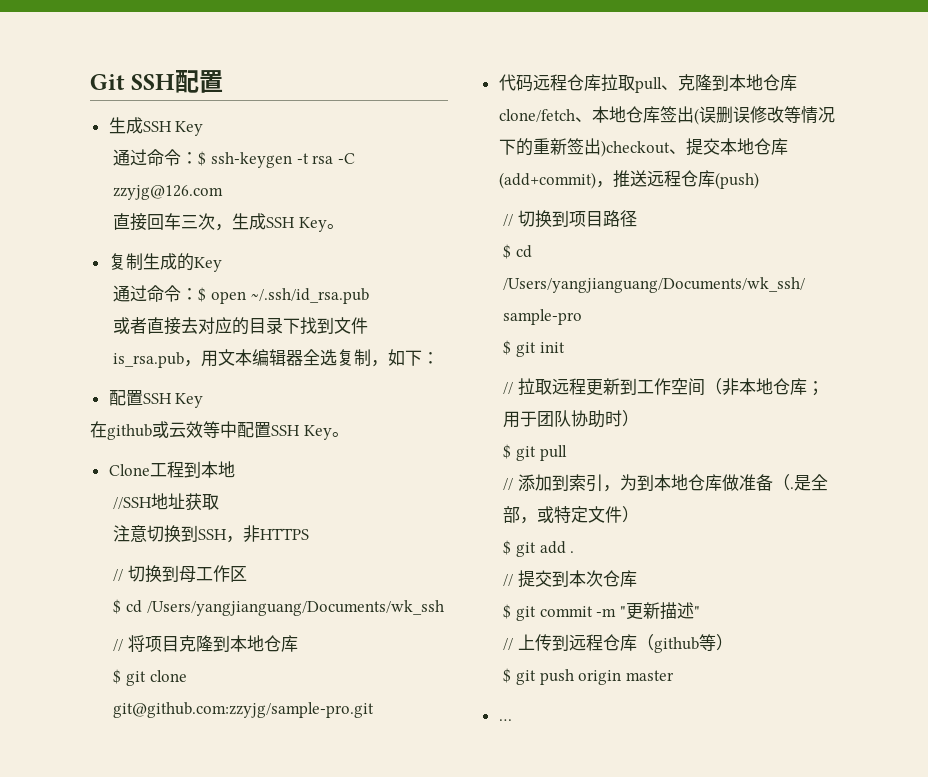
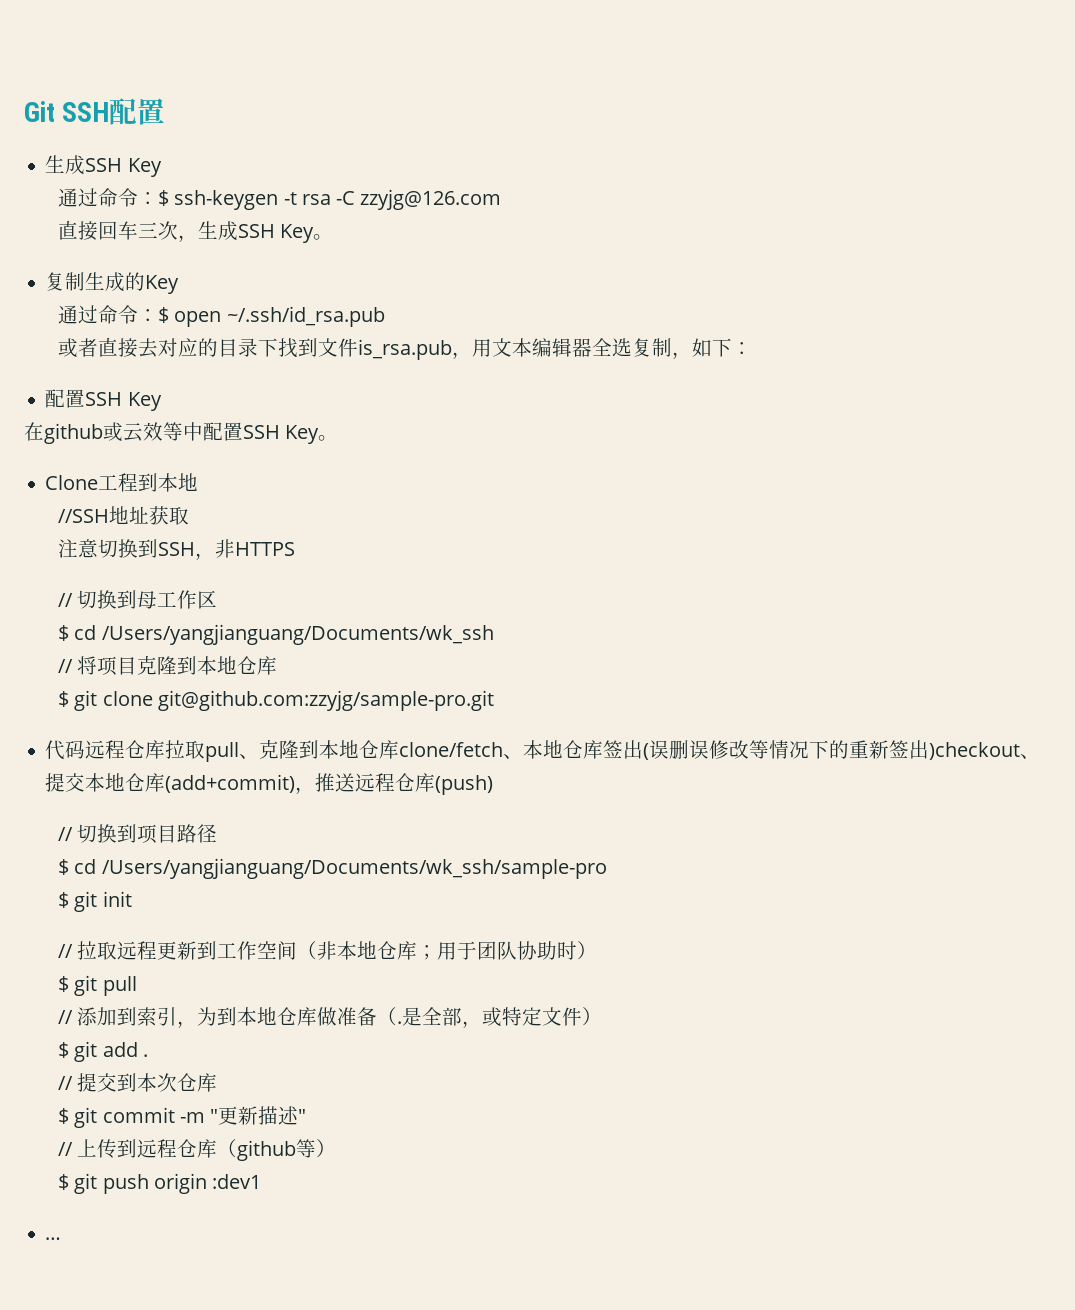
[625,670,674,681] master -> [212,1174,262,1189] :dev1

